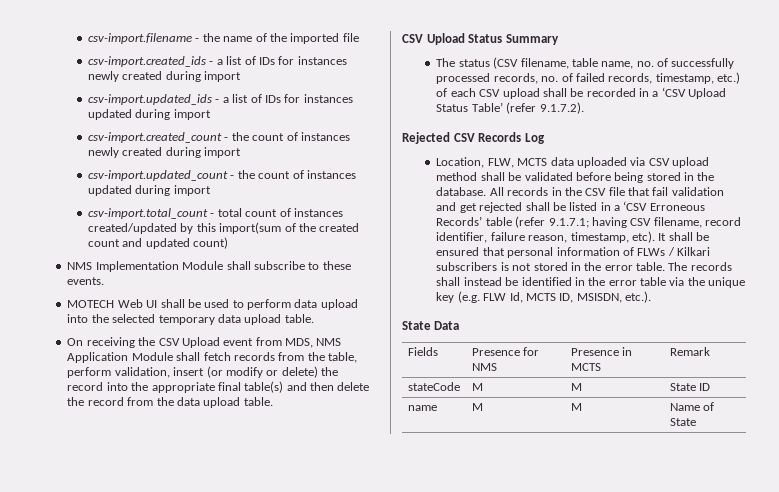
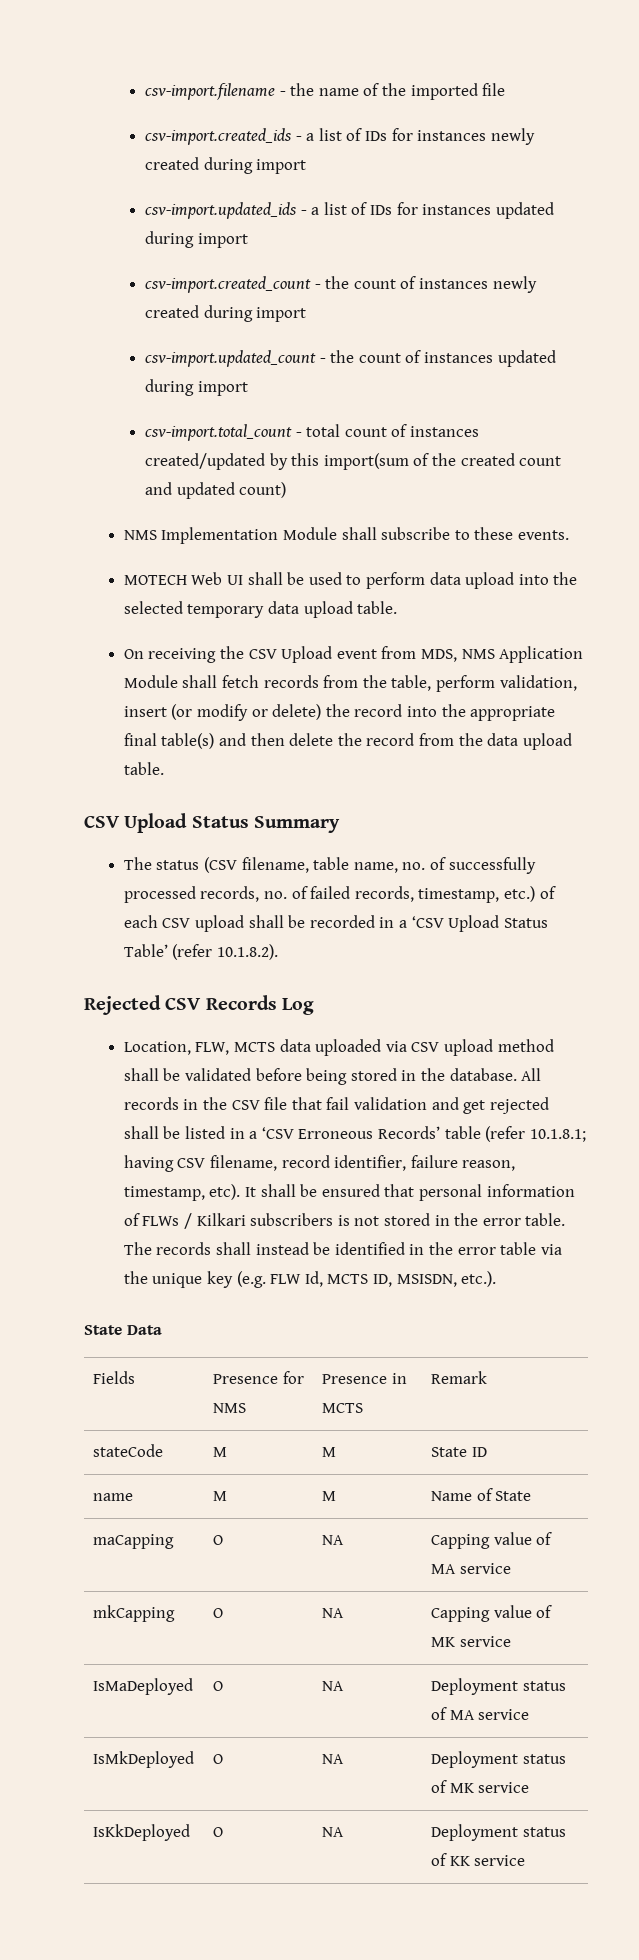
[539,102,584,114] 9.1.7.2). -> [217,944,279,960] 10.1.8.2).
[548,218,589,228] 9.1.7.1; -> [529,1129,586,1142] 10.1.8.1;
(696, 422) none -> [93,1534,175,1549] [213,1535,224,1545] [322,1535,345,1545] [431,1532,553,1549] [431,1563,511,1574] [93,1605,176,1622] [213,1608,224,1618] [322,1608,345,1618] [431,1605,553,1622] [431,1636,511,1647] [93,1678,194,1695] [213,1681,224,1691] [322,1681,345,1691] [431,1678,566,1695] [431,1707,530,1720] [93,1751,195,1768] [213,1754,224,1764] [322,1754,345,1764] [431,1751,566,1768] [431,1780,530,1793] [93,1824,191,1841] [213,1827,224,1837] [322,1827,345,1837] [431,1824,566,1841] [431,1853,526,1866] // maCapping | O | NA | Capping value of MA service // mkCapping | O | NA | Capping value of MK service // IsMaDeployed | O | NA | Deployment status of MA service // IsMkDeployed | O | NA | Deployment status of MK service // IsKkDeployed | O | NA | Deployment status of KK service

